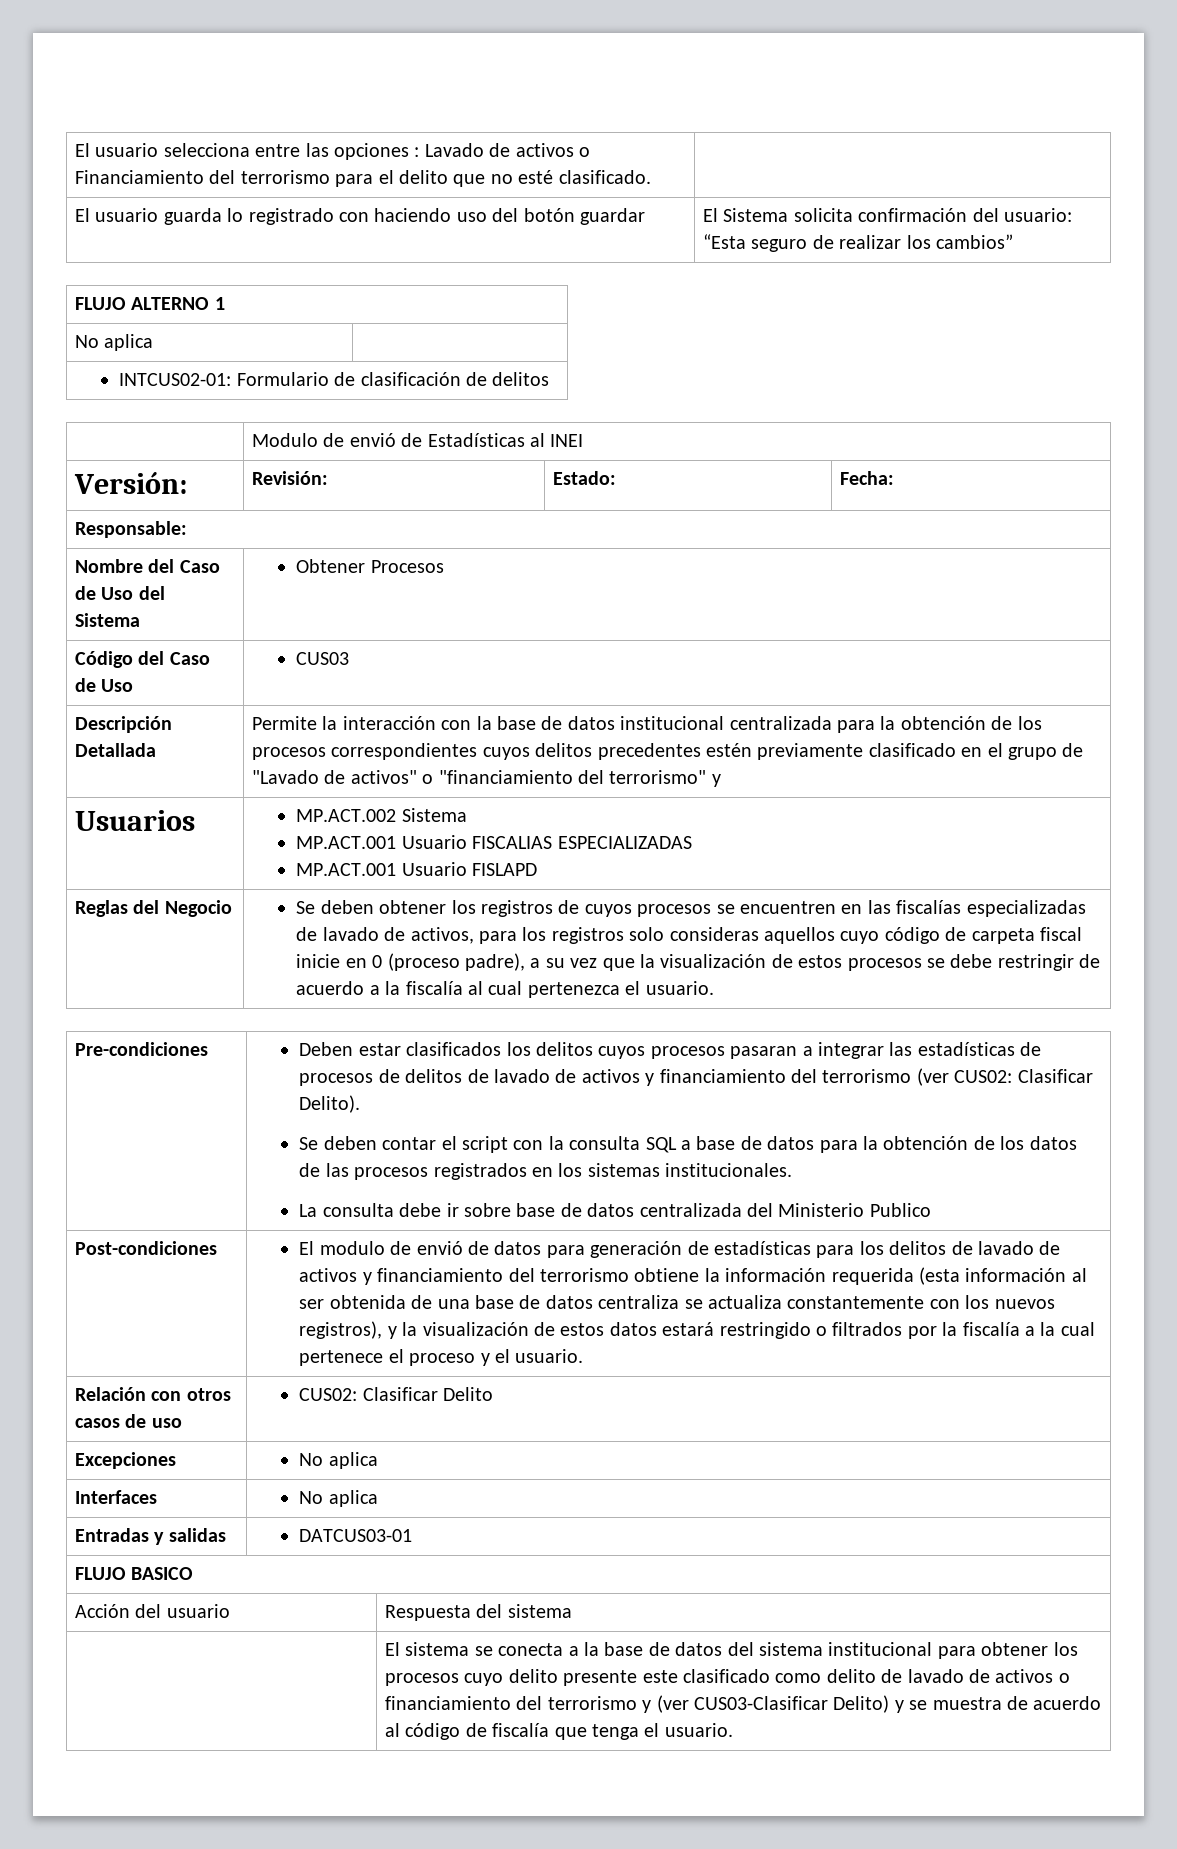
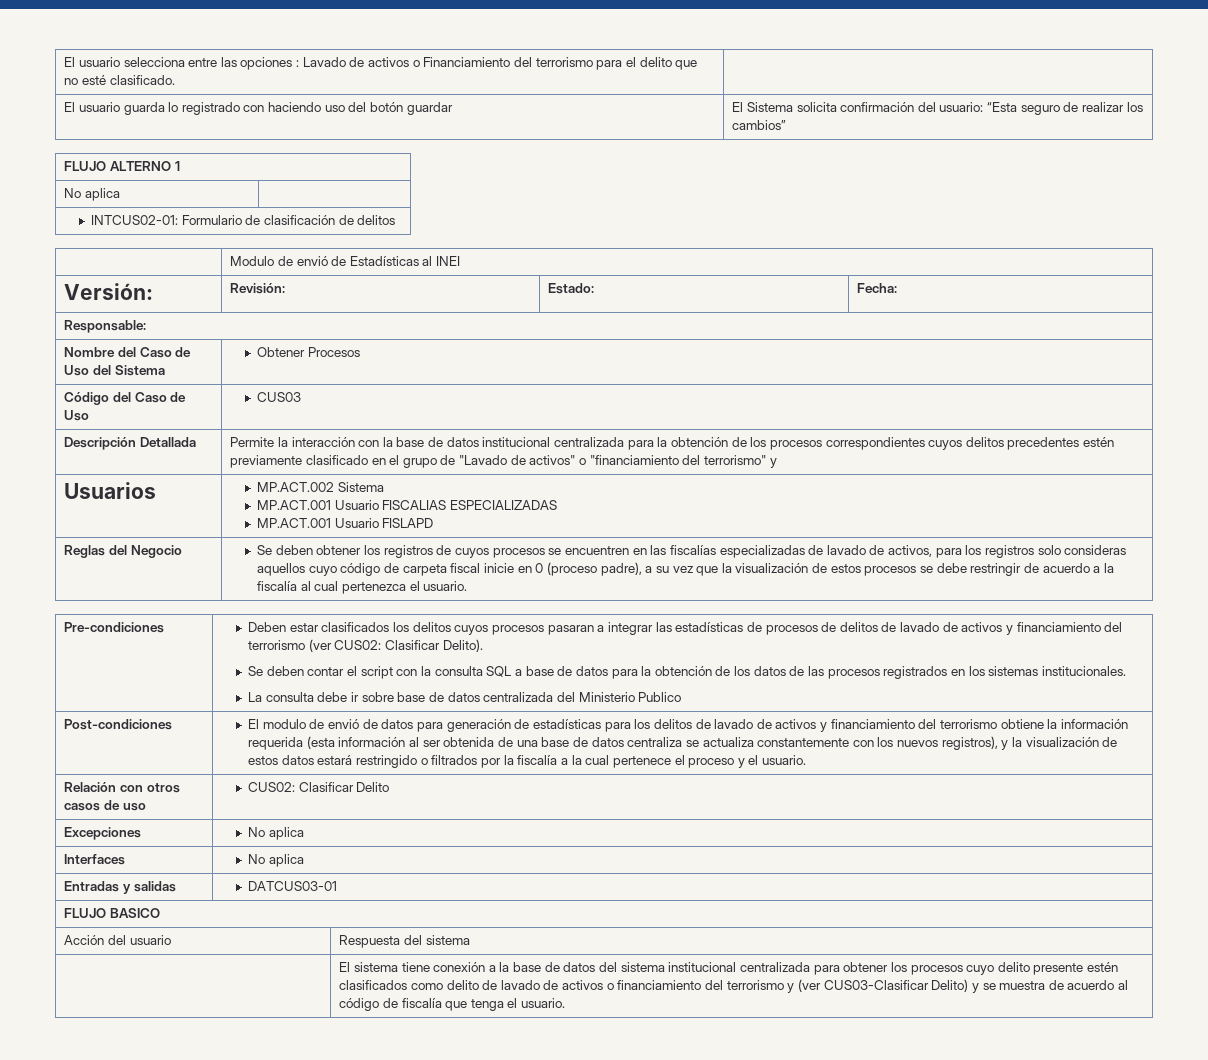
[474,1643,564,1656] se conecta -> [401,962,486,972] tiene conexión
(933, 1649) none -> [739,962,810,972] centralizada
[642,1669,770,1683] este clasificado -> [1087,962,1119,972] [339,980,408,990] estén clasificados

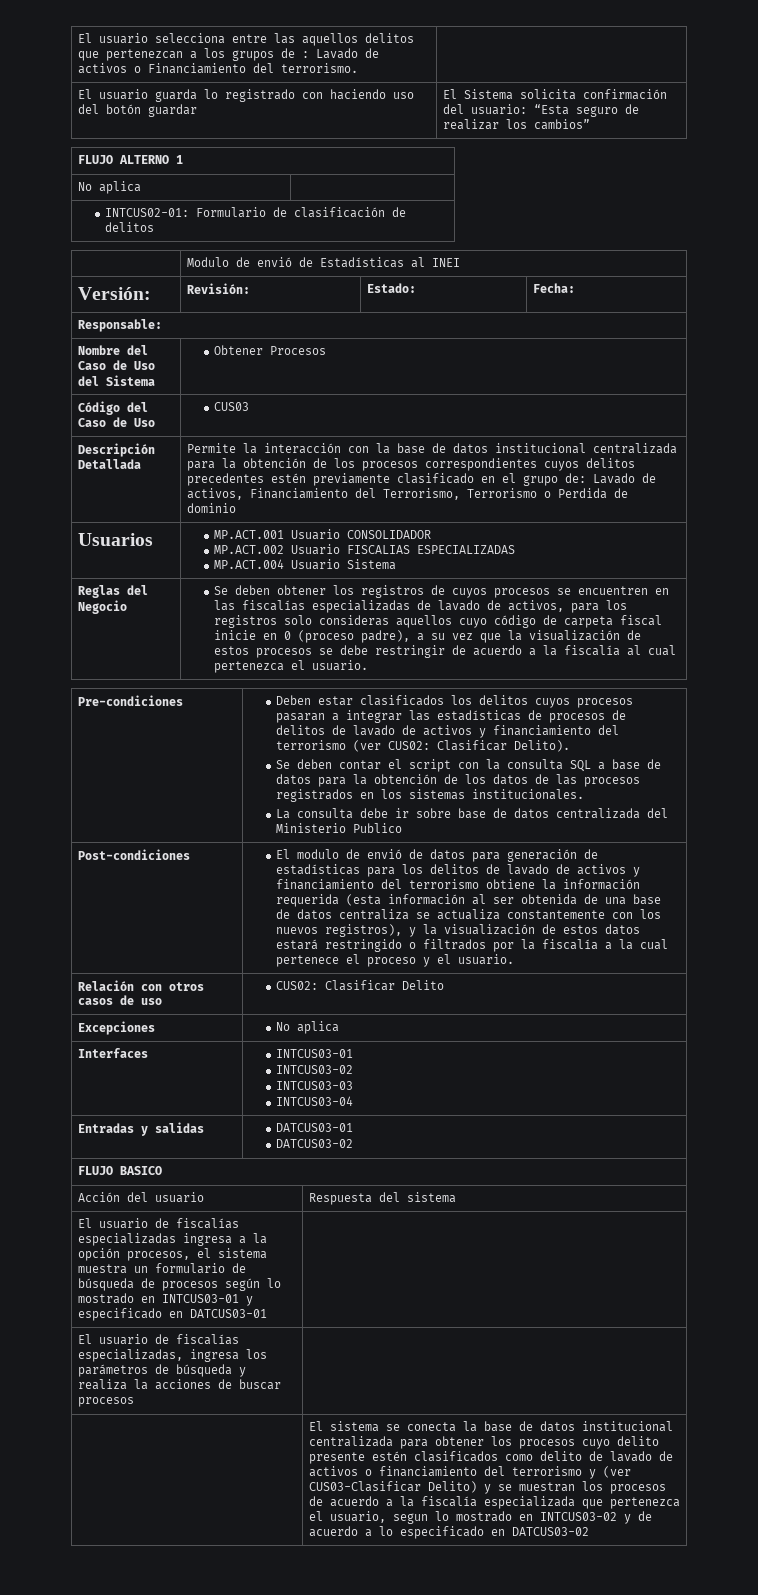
[240,57,293,70] opciones -> [301,33,414,46] [77,48,295,61] aquellos delitos que pertenezcan a los grupos de
[535,57,698,70] [64,75,175,85] terrorismo para el delito que no esté clasificado. -> [280,63,358,73] terrorismo.
[440,455,777,468] [64,482,157,499] [257,482,384,492] [257,500,332,510] de "Lavado de activos" o "financiamiento del terrorismo" y // Usuarios | MP.ACT.002 Sistema // MP.ACT.001 -> [564,473,656,484] [186,488,628,500] [186,503,236,513] [77,533,153,546] [214,529,432,540] [214,545,285,554] de: Lavado de activos, Financiamiento del Terrorismo, Terrorismo o Perdida de dominio // Usuarios | MP.ACT.001 Usuario CONSOLIDADOR // MP.ACT.002
[257,518,434,528] MP.ACT.001 Usuario FISLAPD -> [214,559,397,570] MP.ACT.004 Usuario Sistema
[248,854,304,867] No aplica -> [276,1049,354,1058] [276,1065,354,1074] [276,1081,354,1090] [276,1096,354,1106] INTCUS03-01 // INTCUS03-02 // INTCUS03-03 // INTCUS03-04
(338, 886) none -> [276,1139,354,1148] // DATCUS03-02
(470, 940) none -> [77,1218,239,1229] [77,1233,267,1246] [77,1248,267,1261] [77,1263,246,1274] [77,1278,281,1291] [77,1293,253,1306] [77,1308,267,1321] [77,1334,239,1345] [77,1349,267,1362] [77,1364,246,1377] [77,1379,281,1390] [77,1397,134,1407] // El usuario de fiscalías especializadas ingresa a la opción procesos, el sistema muestra un formulario de búsqueda de procesos según lo mostrado en INTCUS03-01 y especificado en DATCUS03-01 | // El usuario de fiscalías especializadas, ingresa los parámetros de búsqueda y realiza la acciones de buscar procesos |
[401,962,665,972] tiene conexión a la base de datos del sistema -> [385,1421,575,1432] se conecta la base de datos
[999,980,1129,990] [339,998,566,1011] muestra de acuerdo al código de fiscalía que tenga el usuario. -> [518,1481,666,1494] [308,1496,680,1509] [308,1511,652,1524] [308,1526,589,1539] muestran los procesos de acuerdo a la fiscalía especializada que pertenezca el usuario, segun lo mostrado en INTCUS03-02 y de acuerdo a lo especificado en DATCUS03-02

